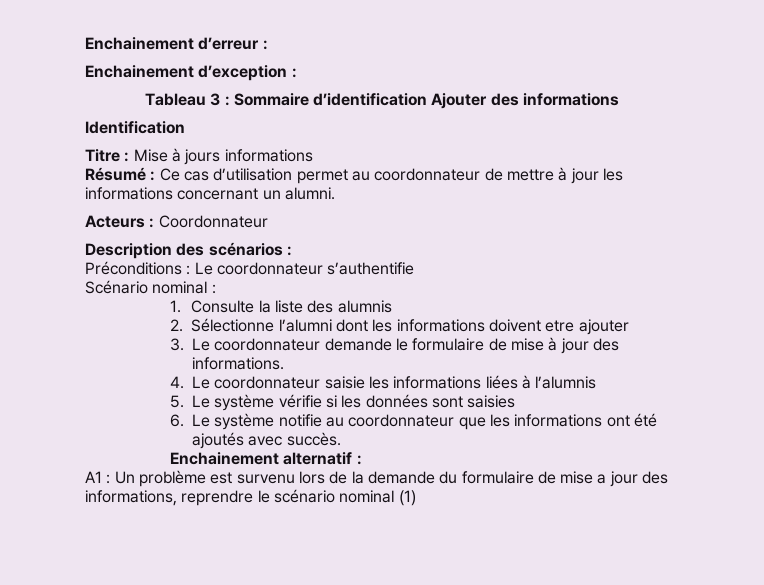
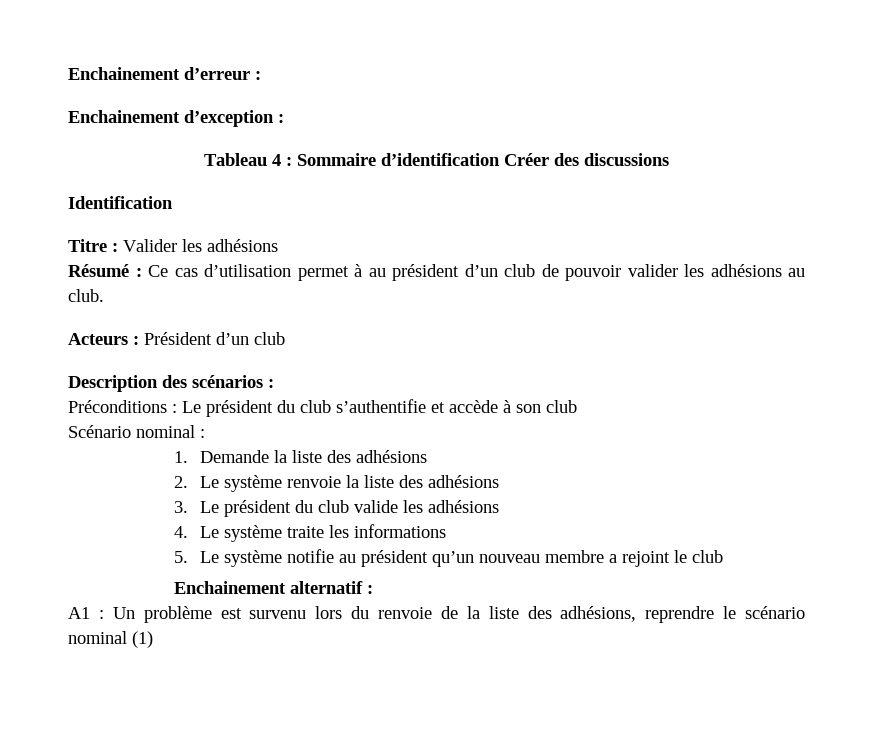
[210,93,221,106] 3 -> [272,154,281,166] 4
[431,93,620,109] Ajouter des informations -> [504,153,669,166] Créer des discussions
[133,148,313,165] Mise à jours informations -> [123,239,278,252] Valider les adhésions
[351,167,623,184] [85,187,335,200] au coordonnateur de mettre à jour les informations concernant un alumni. -> [354,264,805,281] [68,289,104,302] à au président d’un club de pouvoir valider les adhésions au club.
[158,215,268,228] Coordonnateur -> [144,332,285,345] Président d’un club
[216,262,415,275] coordonnateur s’authentifie -> [206,399,577,417] président du club s’authentifie et accède à son club
[191,300,392,313] [170,318,629,335] [170,337,620,354] [192,357,285,370] [170,375,597,389] [170,394,516,411] [170,413,658,430] [192,432,341,449] Consulte la liste des alumnis // 2. Sélectionne l’alumni dont les informations doivent etre ajouter // 3. Le coordonnateur demande le formulaire de mise à jour des informations. // 4. Le coordonnateur saisie les informations liées à l’alumnis // 5. Le système vérifie si les données sont saisies // 6. Le système notifie au coordonnateur que les informations ont été ajoutés avec succès. -> [200,450,428,463] [173,475,500,492] [173,500,500,517] [173,524,447,542] [173,549,724,567] Demande la liste des adhésions // 2. Le système renvoie la liste des adhésions // 3. Le président du club valide les adhésions // 4. Le système traite les informations // 5. Le système notifie au président qu’un nouveau membre a rejoint le club
[329,471,669,487] [85,490,177,506] de la demande du formulaire de mise a jour des informations, -> [351,606,637,622] du renvoie de la liste des adhésions,

